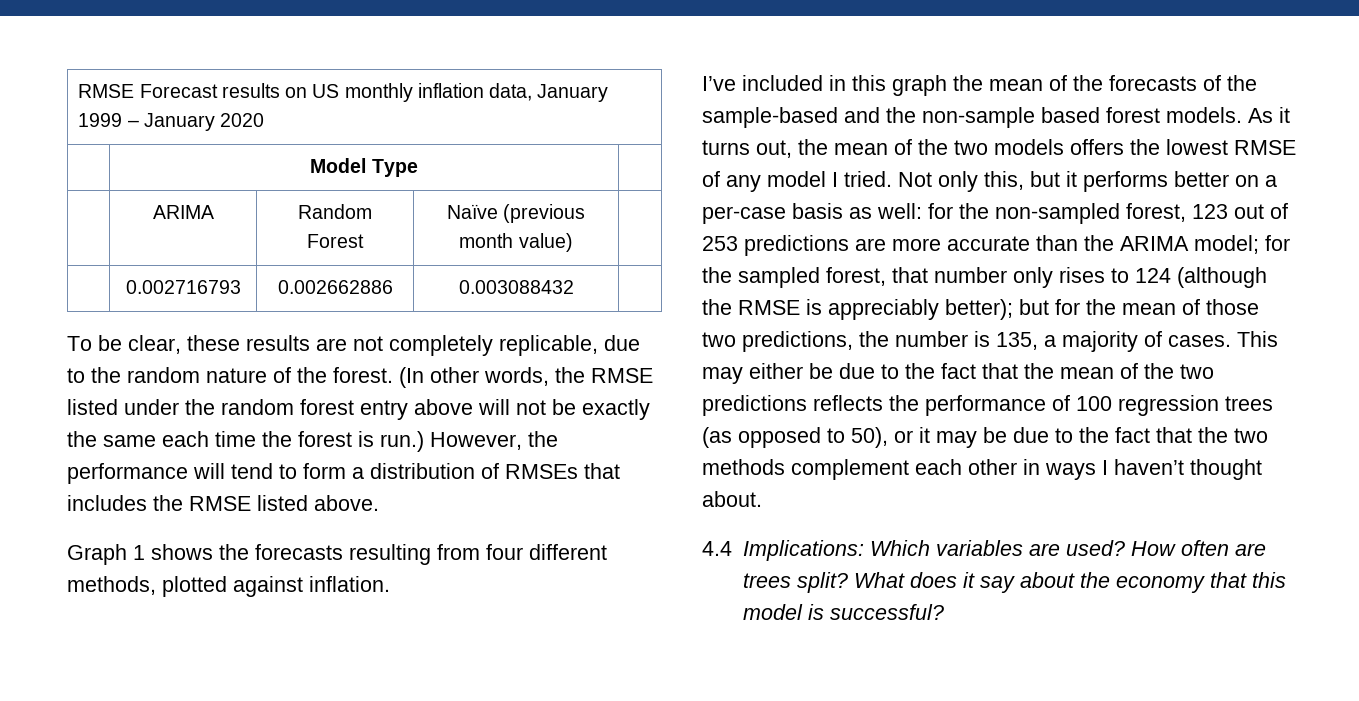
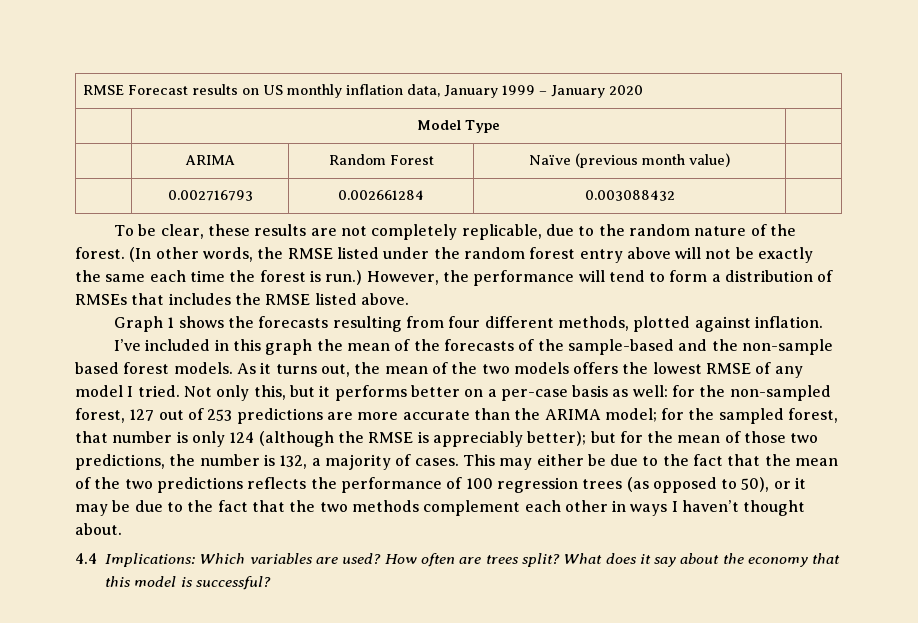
[277,280,393,294] 0.002662886 -> [338,190,424,200] 0.002661284
[1192,204,1228,219] 123 -> [129,409,155,421] 127
[1013,267,1129,288] only rises to -> [176,431,225,447] is only
[996,332,1038,350] 135, -> [279,455,308,469] 132,

